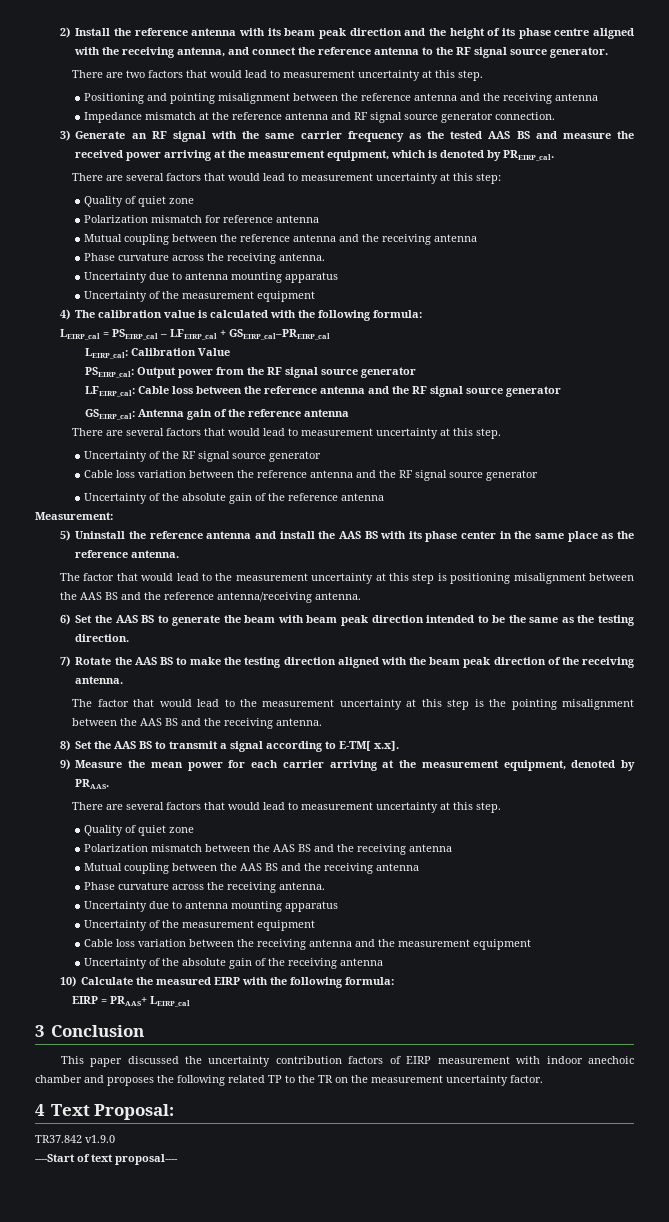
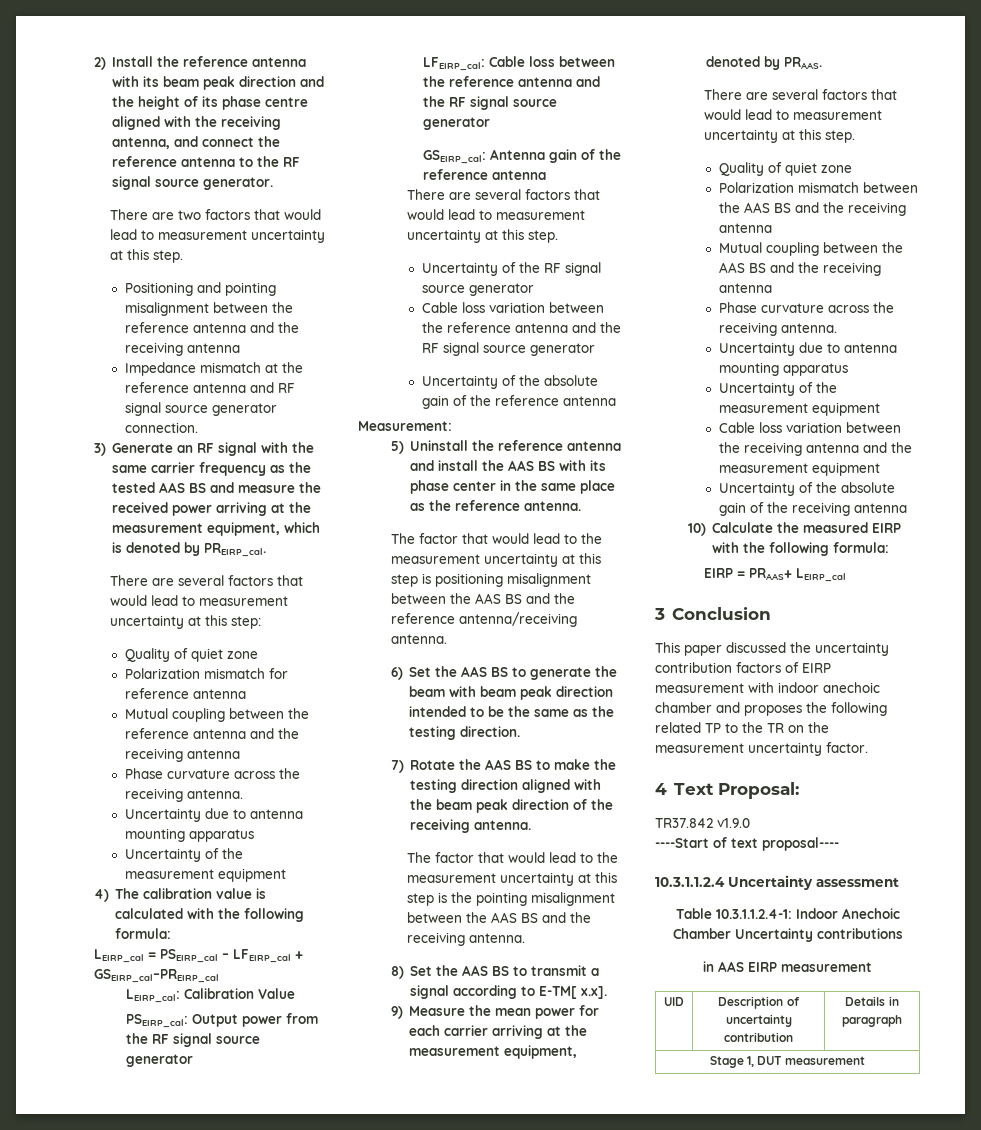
(178, 1159) none -> [655,875,899,890] [675,908,900,919] [672,928,903,942] [703,961,872,972] [664,997,684,1006] [718,996,800,1009] [725,1014,792,1027] [724,1032,793,1042] [845,996,899,1006] [842,1015,902,1027] [709,1056,866,1068] // 10.3.1.1.2.4 Uncertainty assessment // Table 10.3.1.1.2.4-1: Indoor Anechoic Chamber Uncertainty contributions // in AAS EIRP measurement // UID | Description of uncertainty contribution | Details in paragraph // Stage 1, DUT measurement

